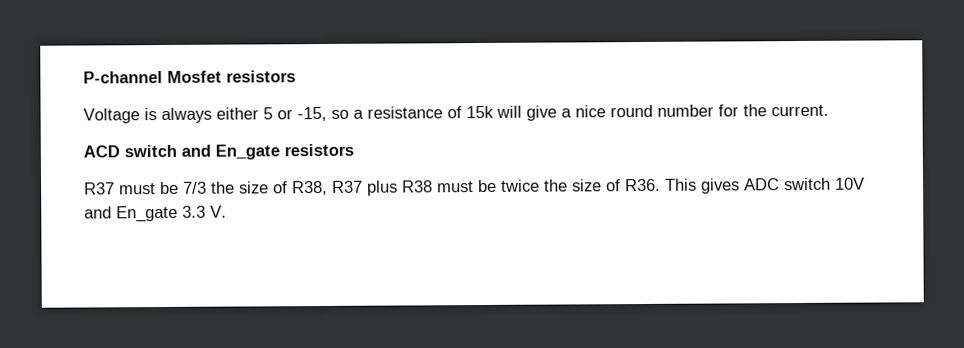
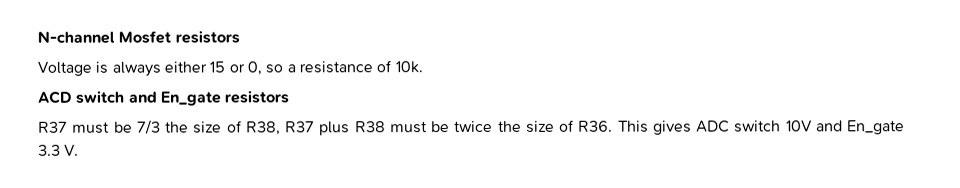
[83,71,163,84] P-channel -> [37,30,115,44] N-channel
[263,106,327,122] 5 or -15, -> [209,61,262,76] 15 or 0,
[466,104,829,121] 15k will give a nice round number for the current. -> [394,61,423,74] 10k.

